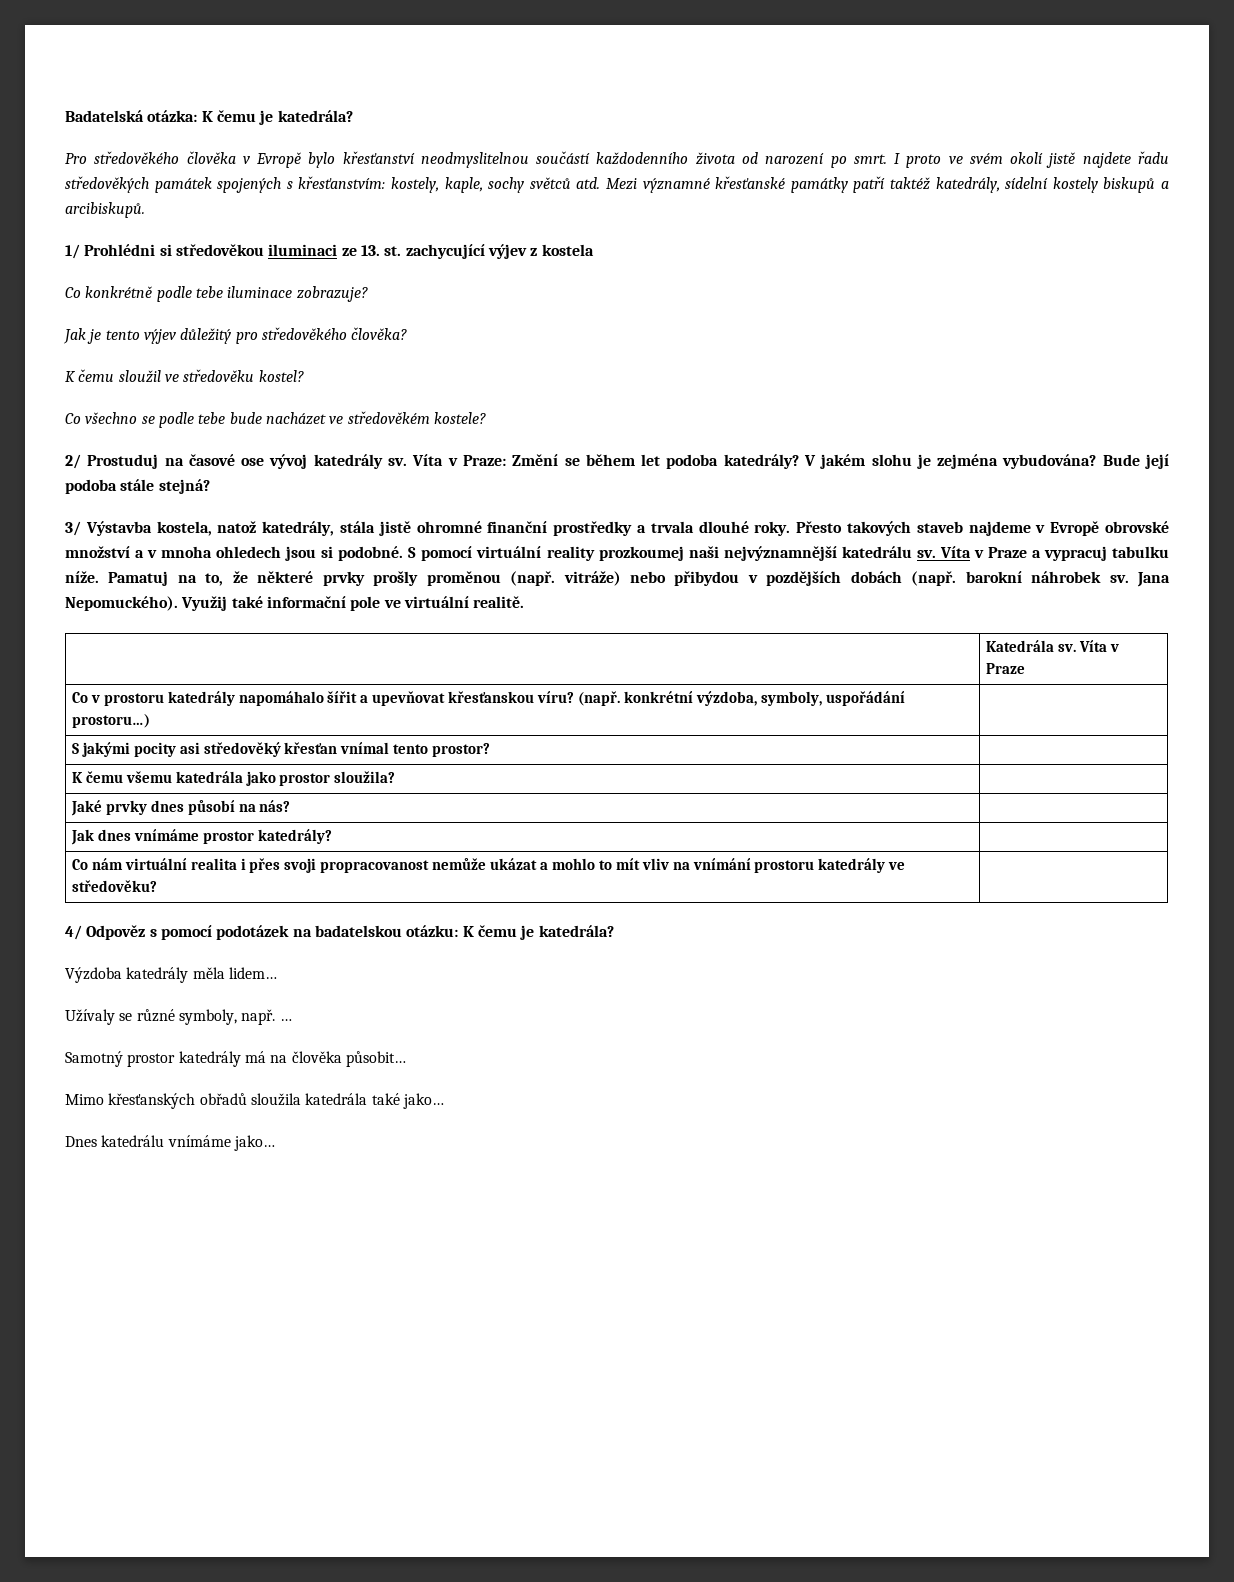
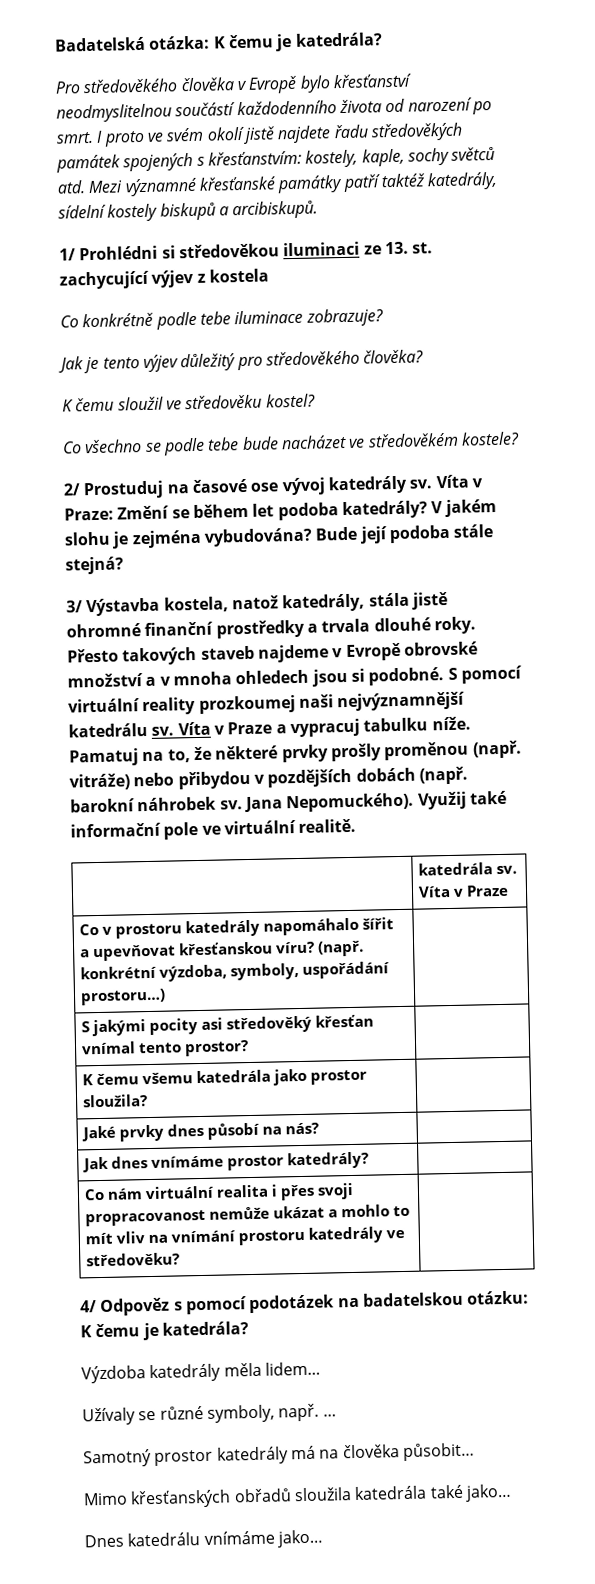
[985,640,1054,652] Katedrála -> [418,862,494,876] katedrála

